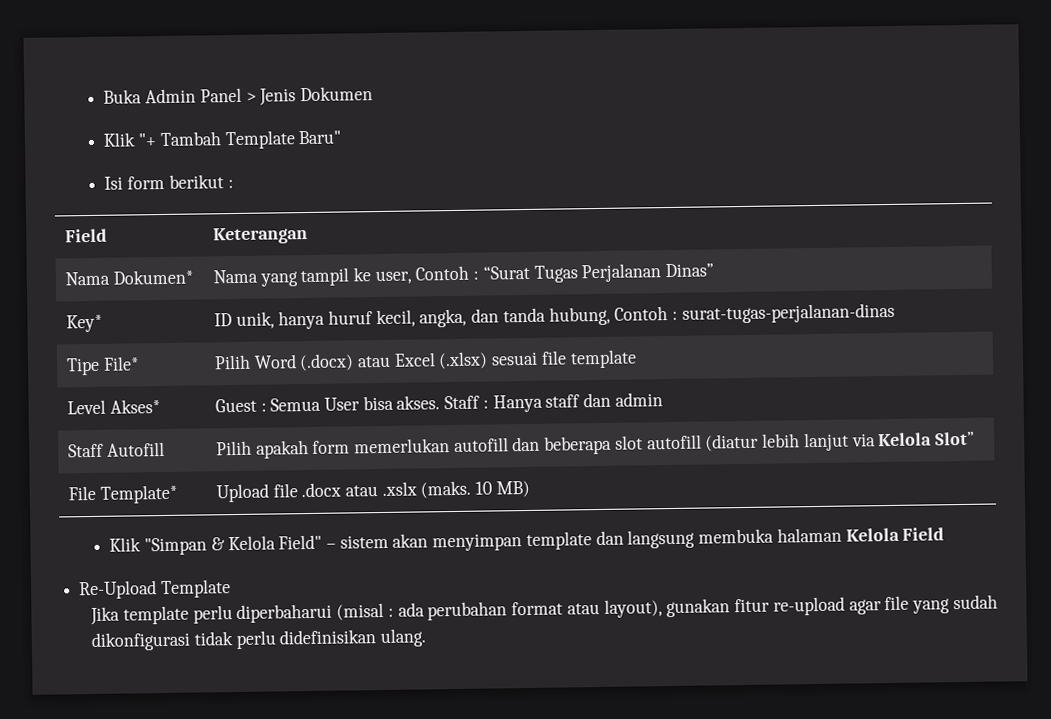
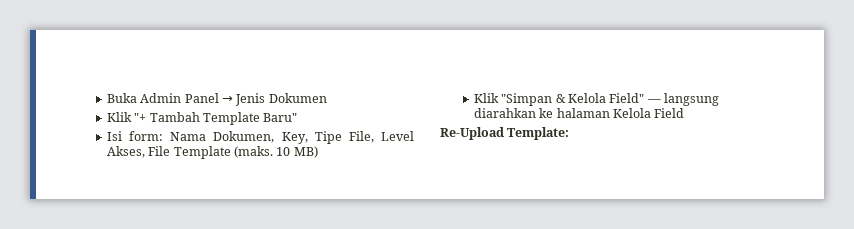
[245,92,257,102] > -> [222,96,234,103] →
[127,174,234,190] [64,228,107,243] [212,226,308,245] [64,269,194,286] [212,263,715,287] [65,314,103,333] [213,302,895,330] [65,356,140,376] [213,349,637,372] [66,399,161,415] [214,392,663,413] [67,441,165,458] [215,431,975,459] [67,484,178,504] [215,481,417,503] form berikut : // Field | Keterangan // Nama Dokumen* | Nama yang tampil ke user, Contoh : “Surat Tugas Perjalanan Dinas” // Key* | ID unik, hanya huruf kecil, angka, dan tanda hubung, Contoh : surat-tugas-perjalanan-dinas // Tipe File* | Pilih Word (.docx) atau Excel (.xlsx) sesuai file template // Level Akses* | Guest : Semua User bisa akses. Staff : Hanya staff dan admin // Staff Autofill | Pilih apakah form memerlukan autofill dan beberapa slot autofill (diatur lebih lanjut via Kelola Slot” // File Template* | Upload file .docx atau .xslx -> [129,131,415,144] [106,146,231,159] form: Nama Dokumen, Key, Tipe File, Level Akses, File Template
[326,527,945,552] [79,579,231,600] [90,594,998,626] [91,628,427,652] – sistem akan menyimpan template dan langsung membuka halaman Kelola Field // Re-Upload Template // Jika template perlu diperbaharui (misal : ada perubahan format atau layout), gunakan fitur re-upload agar file yang sudah dikonfigurasi tidak perlu didefinisikan ulang. -> [646,93,720,106] [473,108,685,118] [440,127,570,140] — langsung diarahkan ke halaman Kelola Field // Re-Upload Template:

